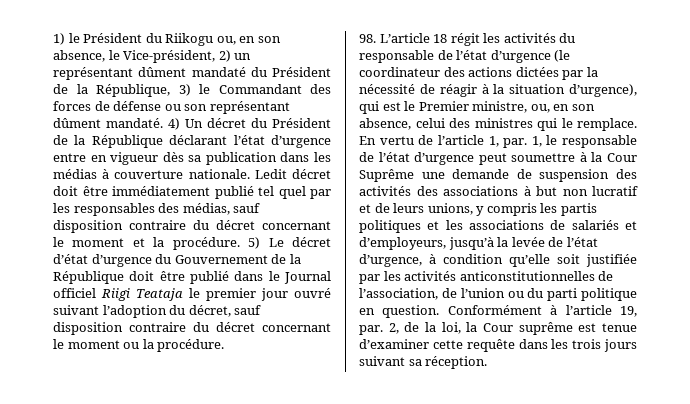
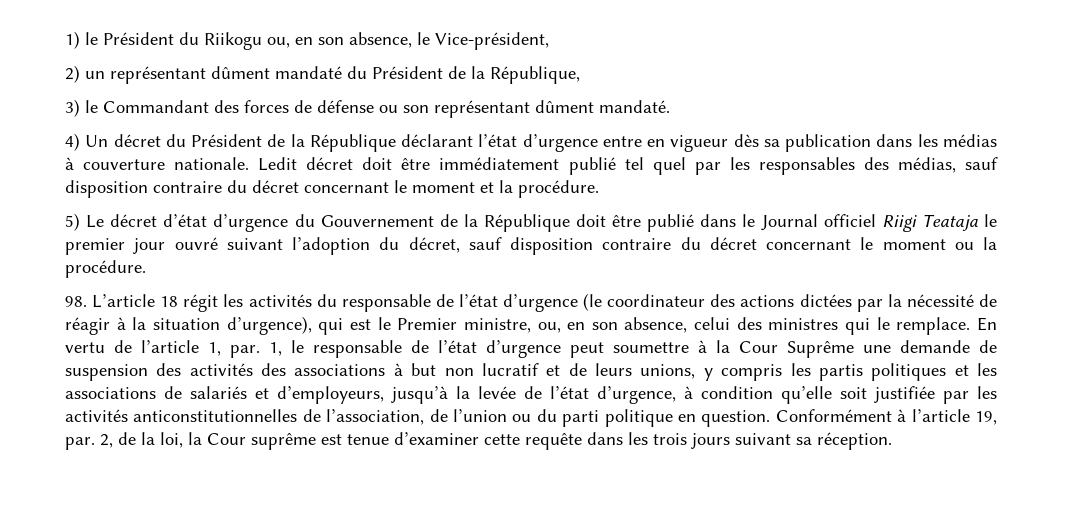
(216, 56) none -> (549, 41) //
(170, 90) none -> (580, 75) //
(163, 123) none -> (670, 106) //
(240, 243) none -> (599, 189) //

